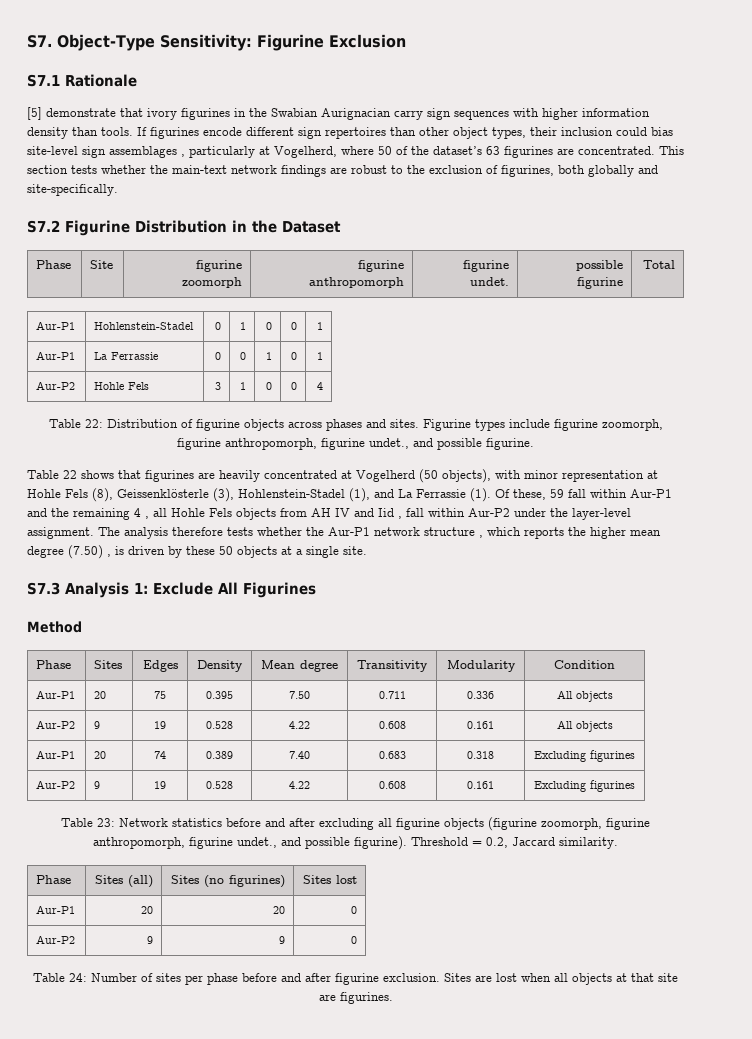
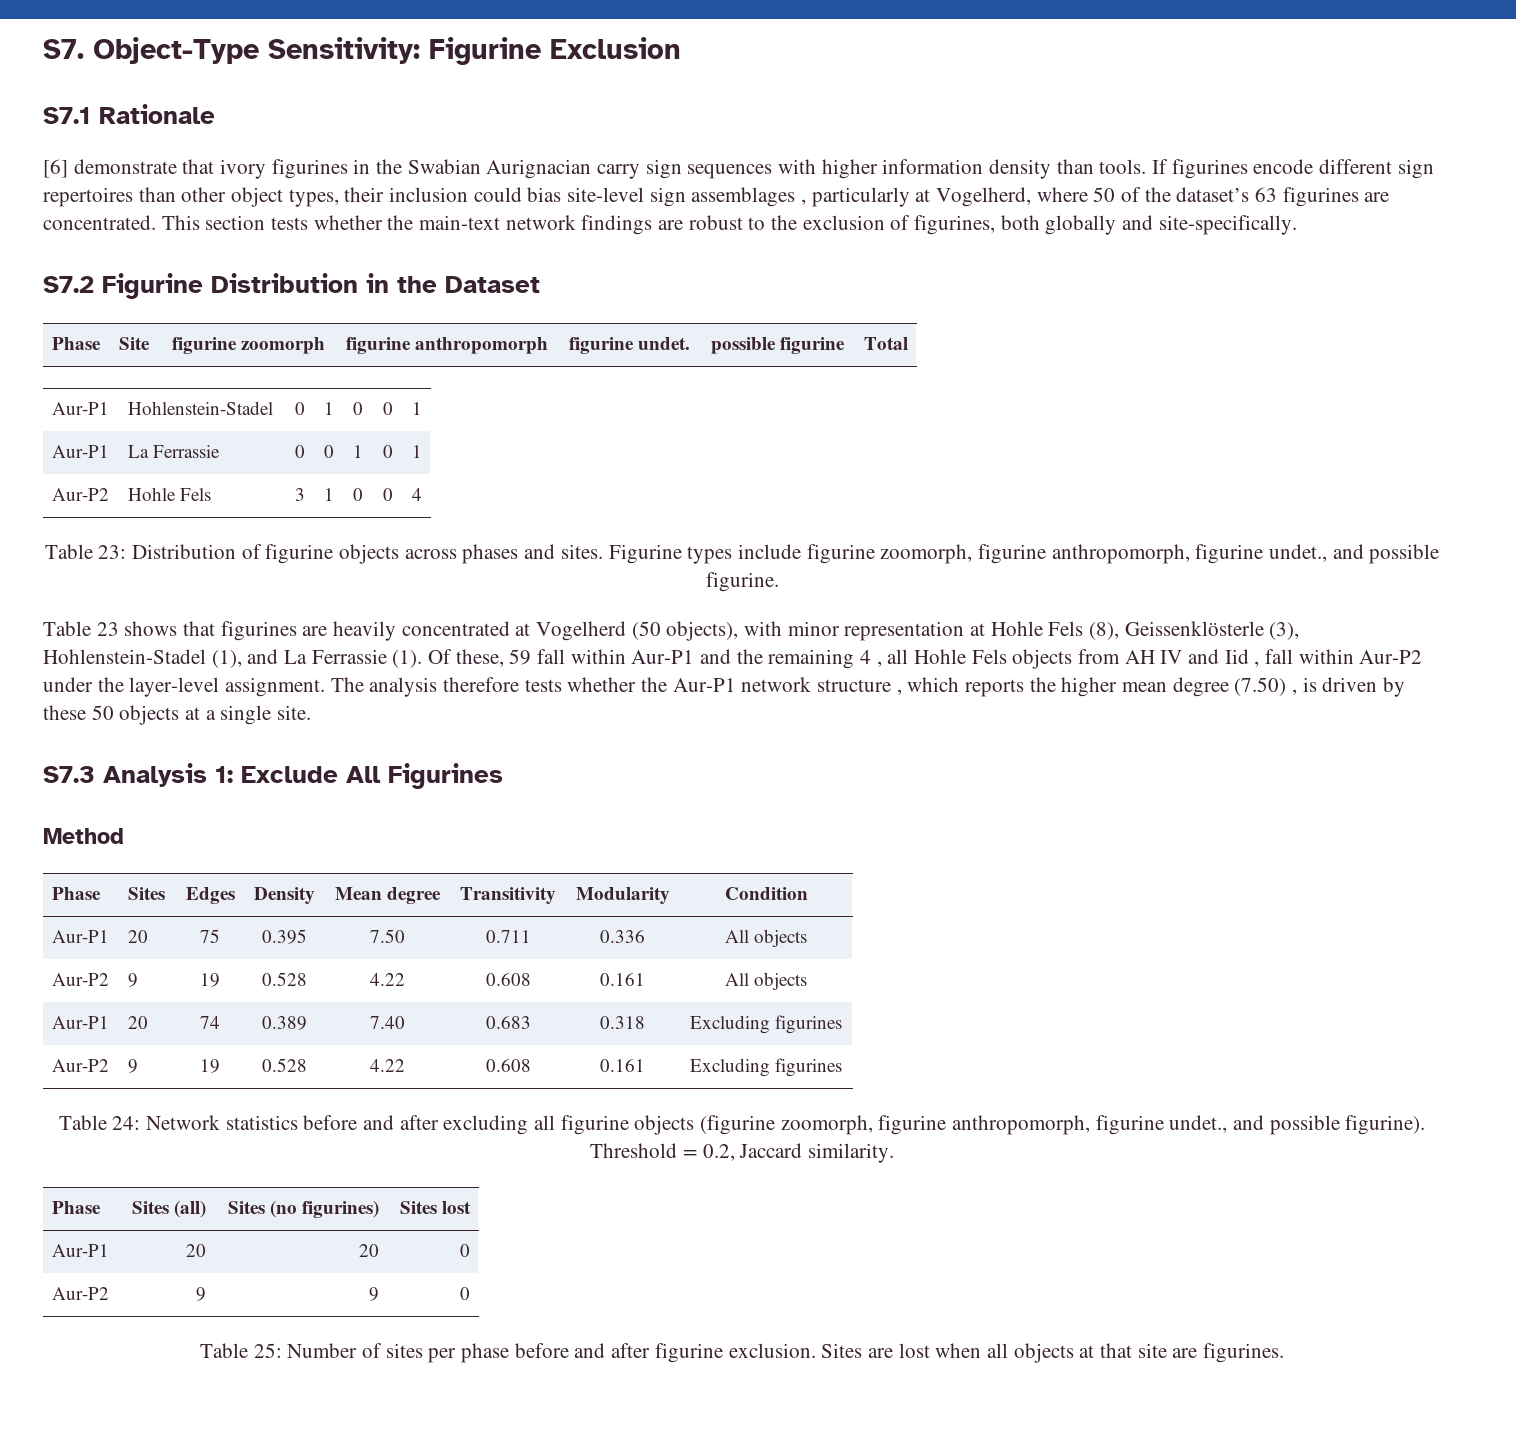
[27,107,42,120] [5] -> [43,159,68,178] [6]
[84,419,103,428] 22: -> [98,545,127,559] 23:
[63,470,77,479] 22 -> [96,622,119,636] 23
[97,818,115,827] 23: -> [112,1116,141,1130] 24:
[69,973,87,982] 24: -> [253,1343,282,1358] 25:

